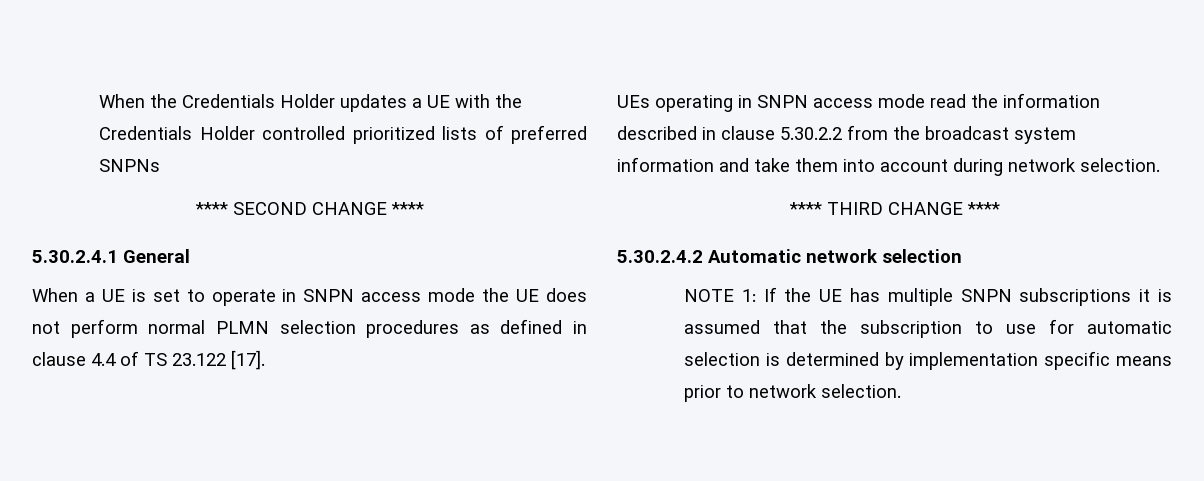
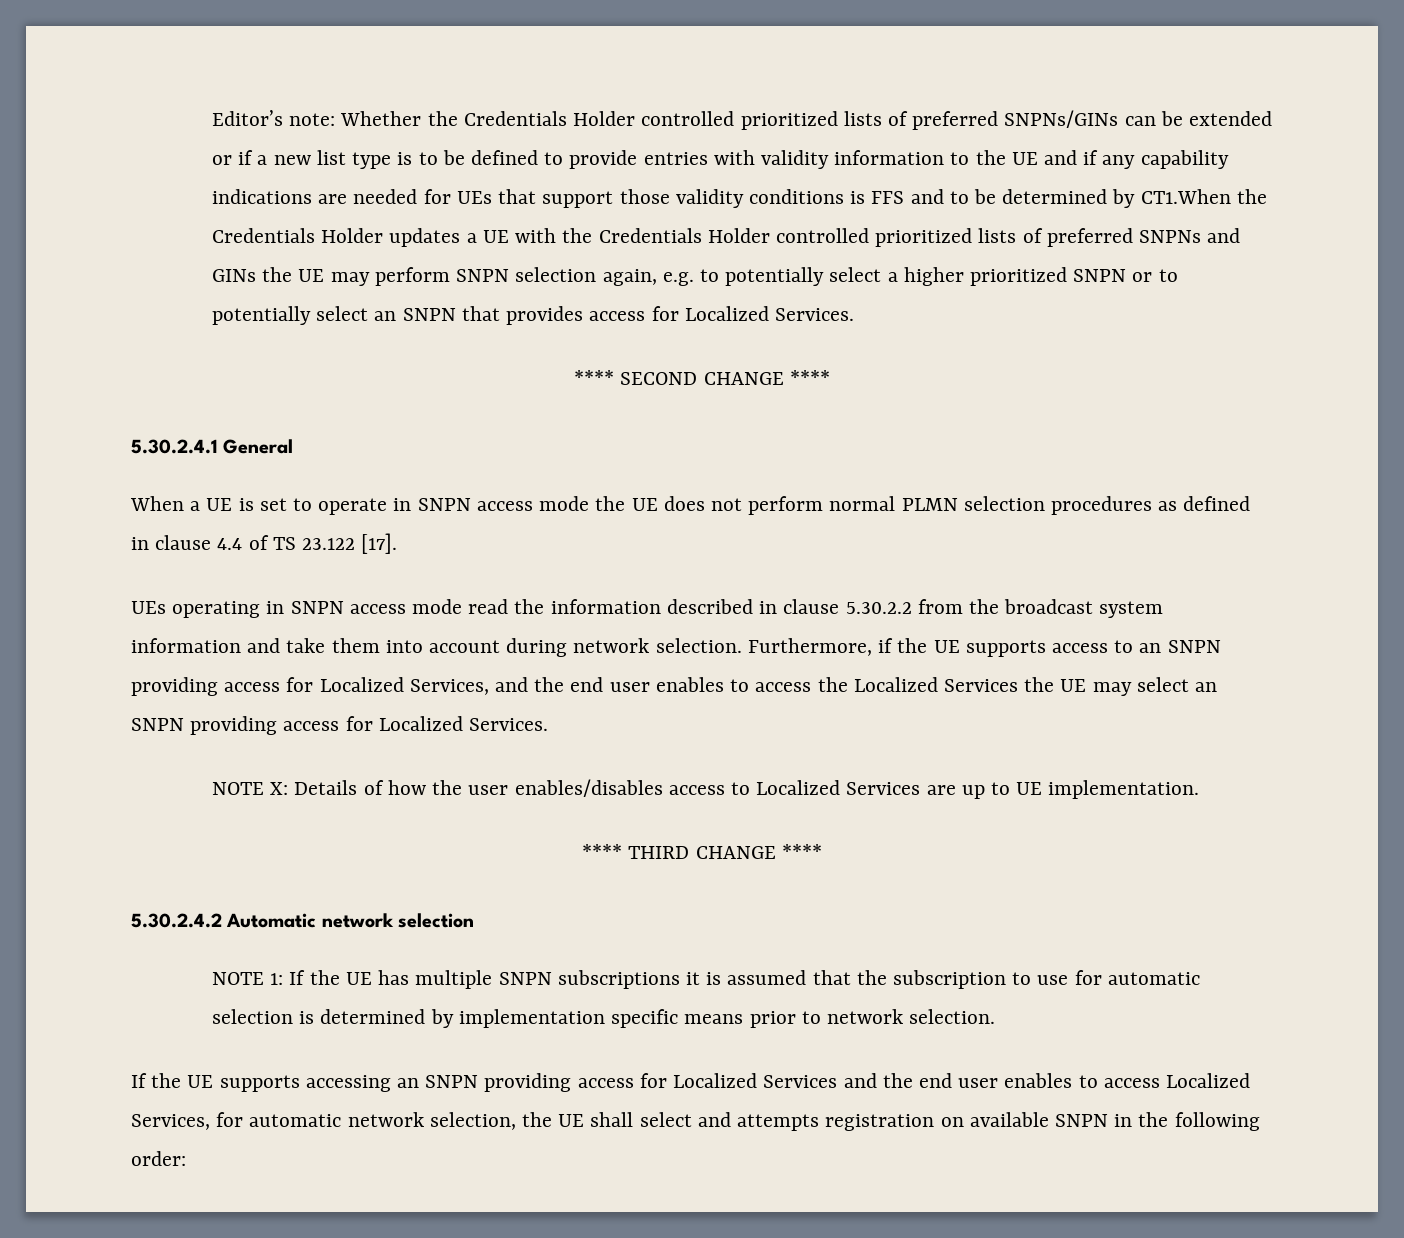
[99,94,146,108] When -> [212,110,1272,130] [212,150,1229,169] [212,189,1231,208] Editor’s note: Whether the Credentials Holder controlled prioritized lists of preferred SNPNs/GINs can be extended or if a new list type is to be defined to provide entries with validity information to the UE and if any capability indications are needed for UEs that support those validity conditions is FFS and to be determined by CT1.When
(161, 165) none -> [1207,228,1241,243] [212,267,1178,286] [212,306,854,325] and GINs the UE may perform SNPN selection again, e.g. to potentially select a higher prioritized SNPN or to potentially select an SNPN that provides access for Localized Services.
(1160, 165) none -> [747,638,1221,657] [131,677,1217,696] [131,716,549,735] [212,779,1200,799] Furthermore, if the UE supports access to an SNPN providing access for Localized Services, and the end user enables to access the Localized Services the UE may select an SNPN providing access for Localized Services. // NOTE X: Details of how the user enables/disables access to Localized Services are up to UE implementation.
(902, 391) none -> [131,1073,1250,1092] [131,1112,1260,1131] [131,1151,186,1166] // If the UE supports accessing an SNPN providing access for Localized Services and the end user enables to access Localized Services, for automatic network selection, the UE shall select and attempts registration on available SNPN in the following order:

